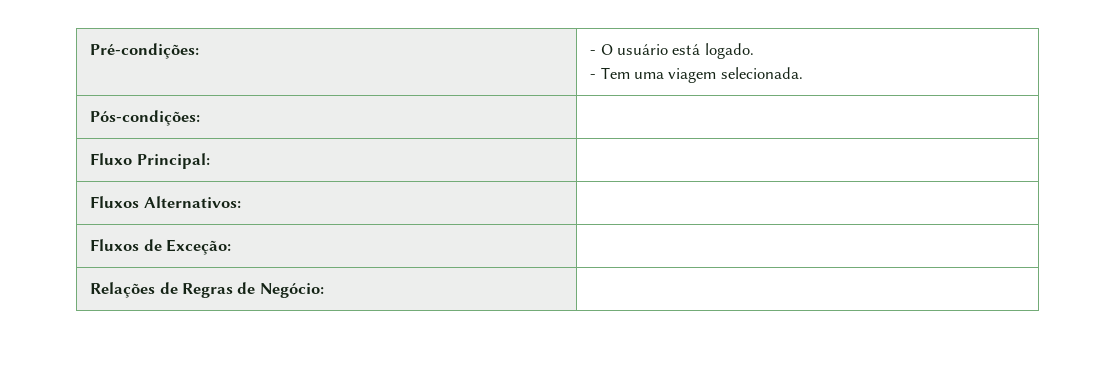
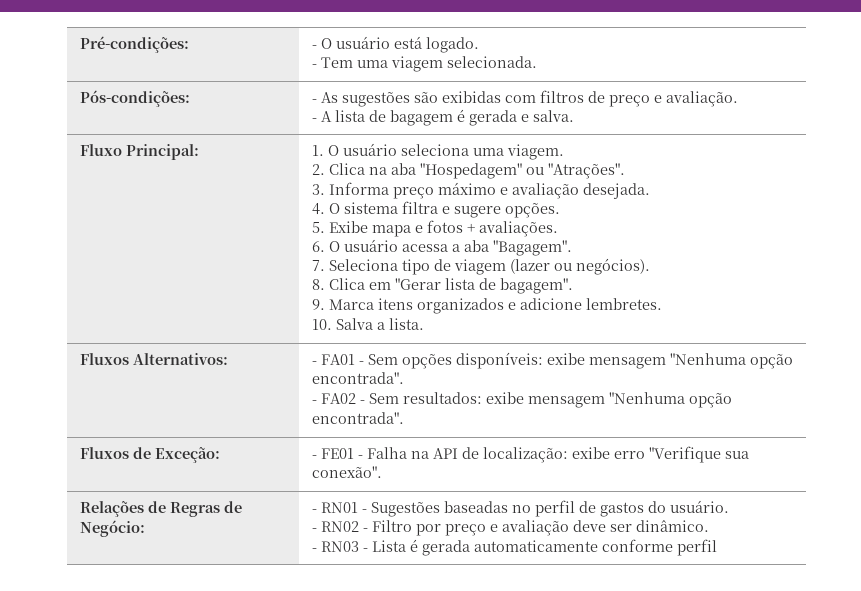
[90,153,210,169] [90,196,241,208] [90,239,231,255] // Fluxo Principal: | // Fluxos Alternativos: | // Fluxos de Exceção: | -> [311,90,738,107] [311,109,574,126] [79,144,199,160] [311,143,564,160] [311,163,625,179] [311,182,650,199] [311,201,560,218] [311,220,558,237] [311,239,572,256] [311,258,650,275] [311,278,573,294] [311,298,662,314] [311,318,424,330] [79,353,228,365] [311,352,793,369] [311,372,404,384] [311,392,732,408] [311,412,404,424] [79,447,220,463] [311,446,749,463] [311,466,382,478] - As sugestões são exibidas com filtros de preço e avaliação. // - A lista de bagagem é gerada e salva. // Fluxo Principal: | 1. O usuário seleciona uma viagem. // 2. Clica na aba "Hospedagem" ou "Atrações". // 3. Informa preço máximo e avaliação desejada. // 4. O sistema filtra e sugere opções. // 5. Exibe mapa e fotos + avaliações. // 6. O usuário acessa a aba "Bagagem". // 7. Seleciona tipo de viagem (lazer ou negócios). // 8. Clica em "Gerar lista de bagagem". // 9. Marca itens organizados e adicione lembretes. // 10. Salva a lista. // Fluxos Alternativos: | - FA01 - Sem opções disponíveis: exibe mensagem "Nenhuma opção encontrada". // - FA02 - Sem resultados: exibe mensagem "Nenhuma opção encontrada". // Fluxos de Exceção: | - FE01 - Falha na API de localização: exibe erro "Verifique sua conexão".
(324, 290) none -> [311,500,729,517] [311,520,709,536] [311,539,717,556] - RN01 - Sugestões baseadas no perfil de gastos do usuário. // - RN02 - Filtro por preço e avaliação deve ser dinâmico. // - RN03 - Lista é gerada automaticamente conforme perfil

